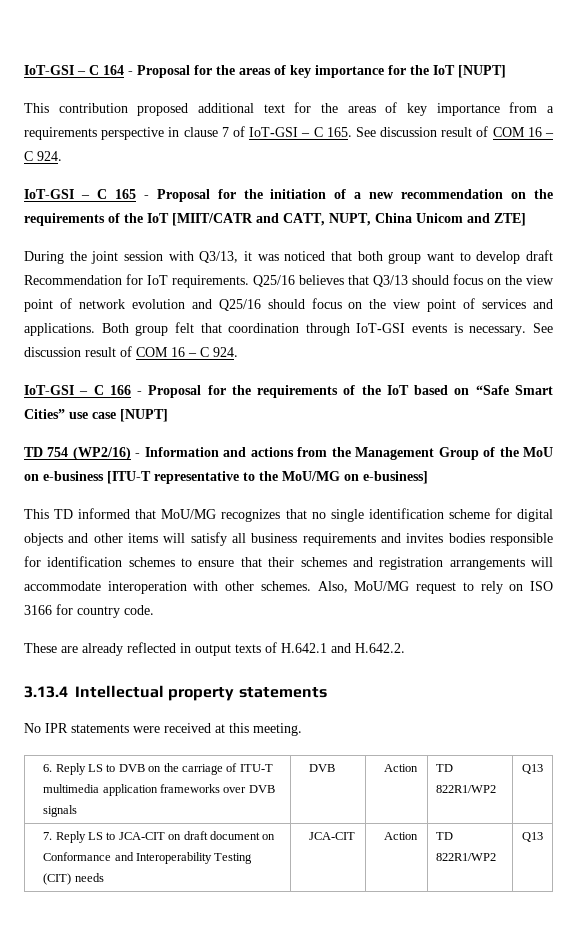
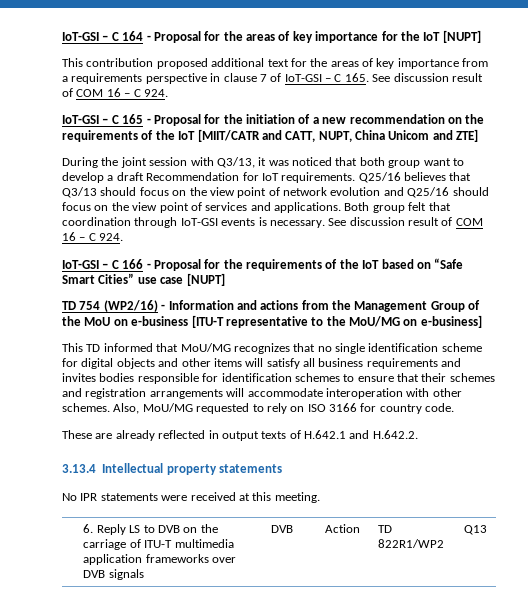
(521, 257) none -> [107,175,114,181] a
[416,582,457,594] request -> [196,403,250,414] requested
[43,831,276,843] [43,852,253,864] [43,873,104,885] [309,832,356,840] [384,832,419,840] [435,832,453,840] [435,853,496,861] [522,832,543,842] // 7. Reply LS to JCA-CIT on draft document on Conformance and Interoperability Testing (CIT) needs | JCA-CIT | Action | TD 822R1/WP2 | Q13 -> (487, 530) none

